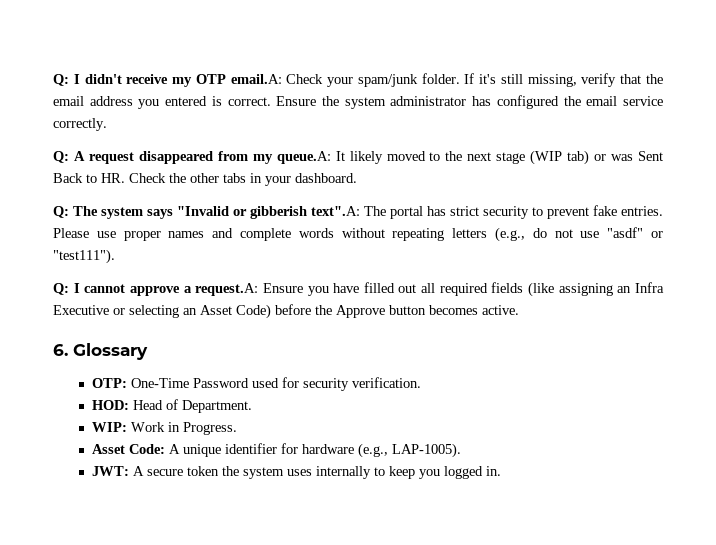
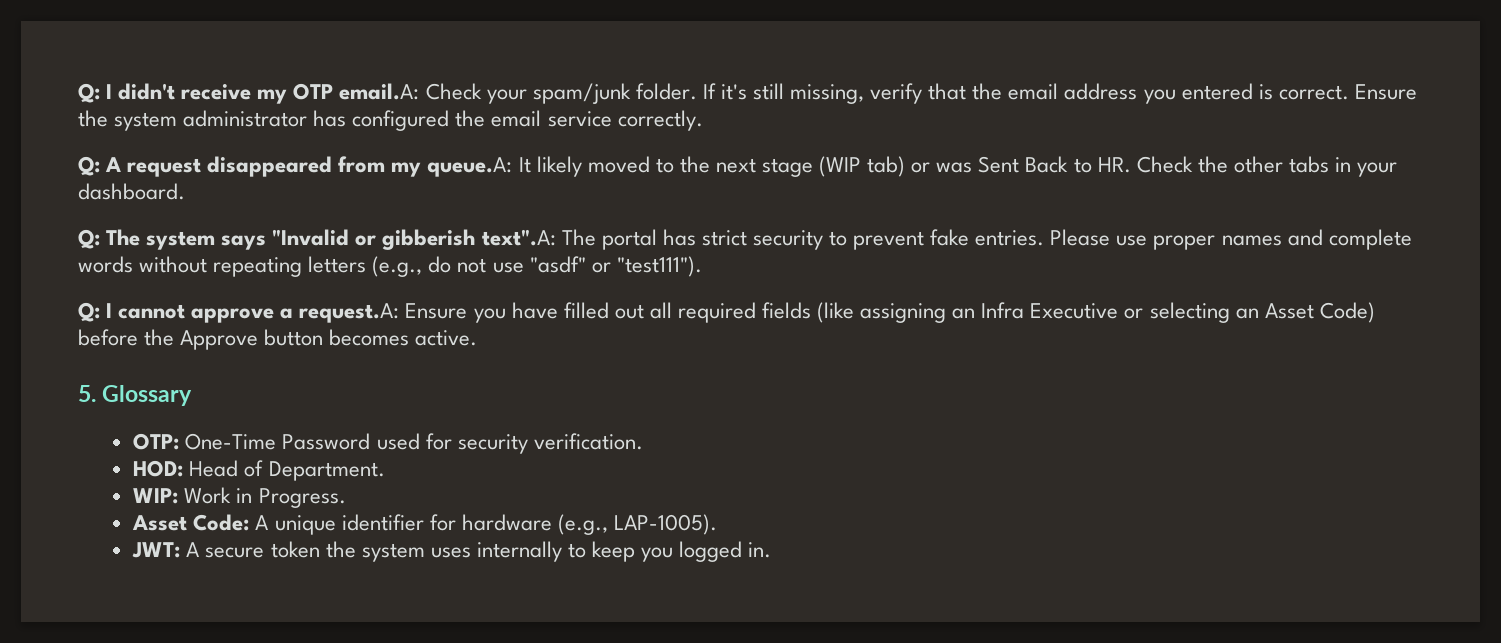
[53,344,68,356] 6. -> [78,385,96,402] 5.

